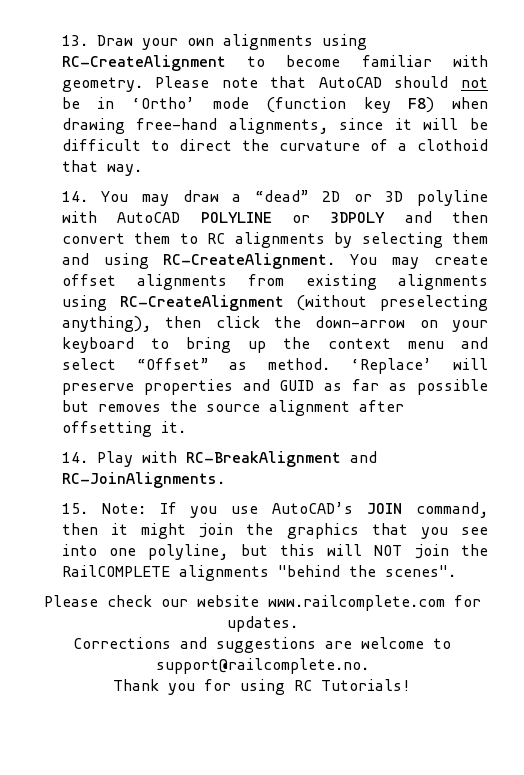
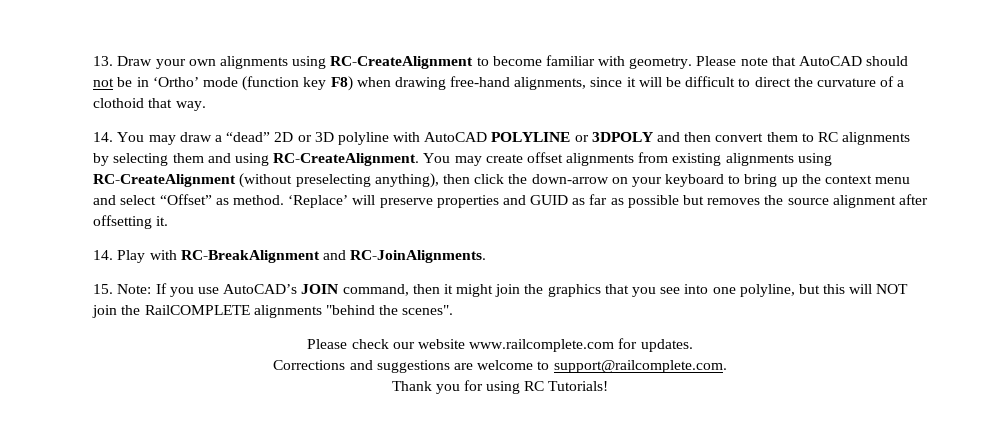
[155,658,369,674] support@railcomplete.no. -> [553,360,727,373] support@railcomplete.com.

